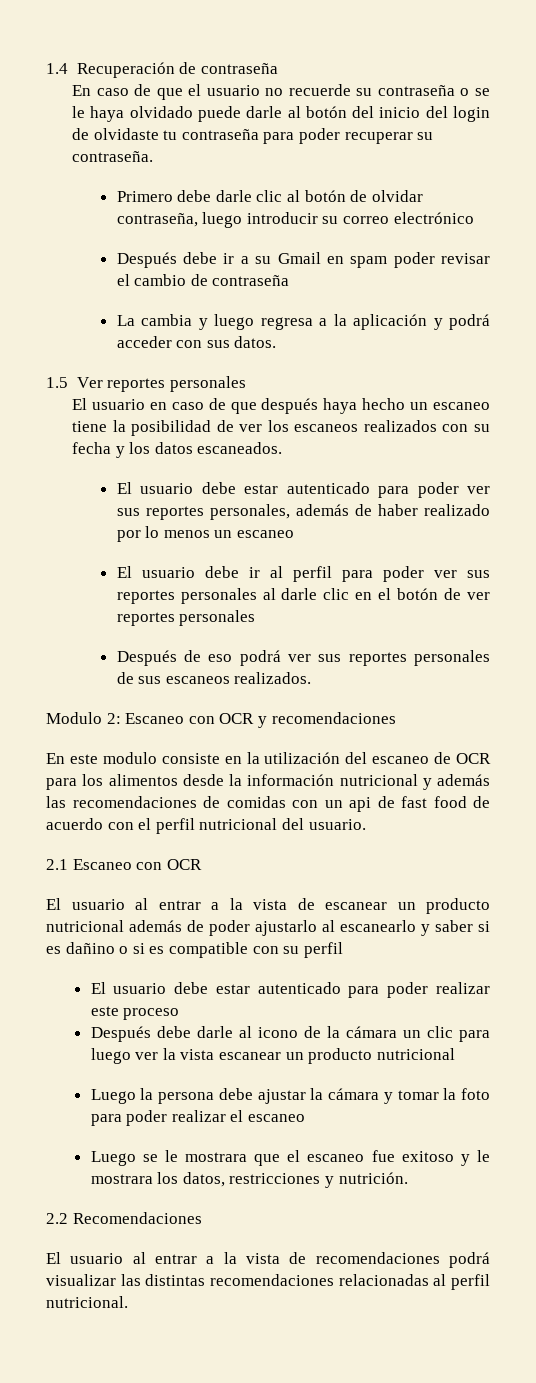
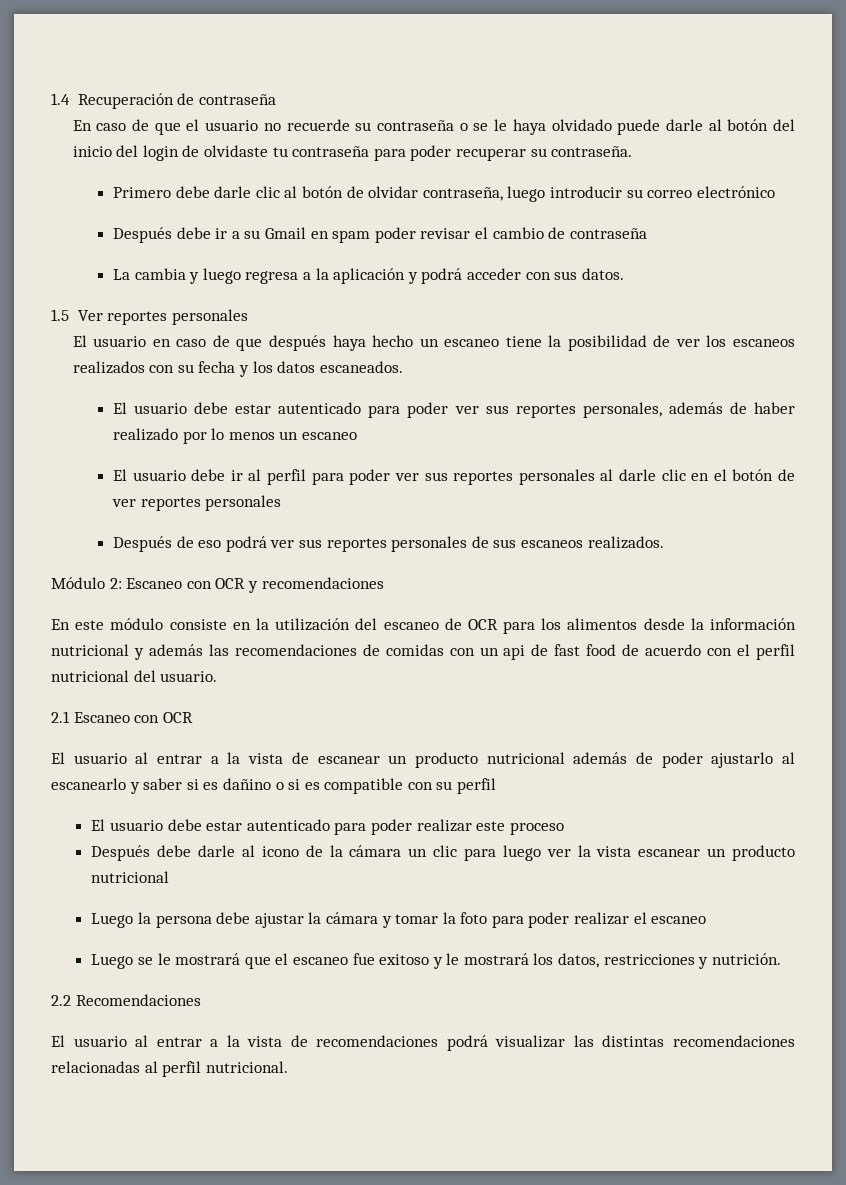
[46,712,102,724] Modulo -> [51,577,105,589] Módulo
[102,752,157,764] modulo -> [110,618,164,630] módulo
[185,1152,248,1162] mostrara -> [175,953,241,965] mostrará
[90,1174,153,1184] mostrara -> [463,953,529,965] mostrará

